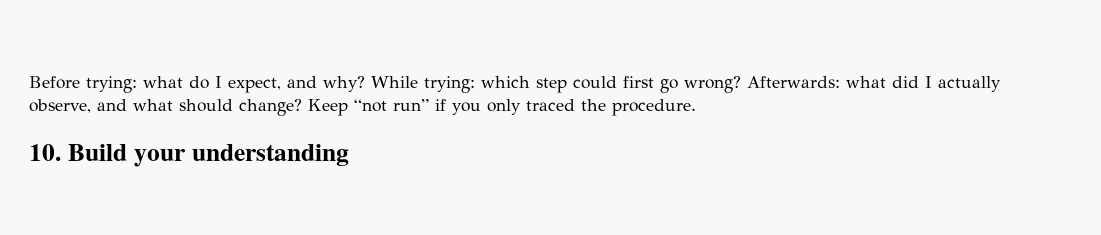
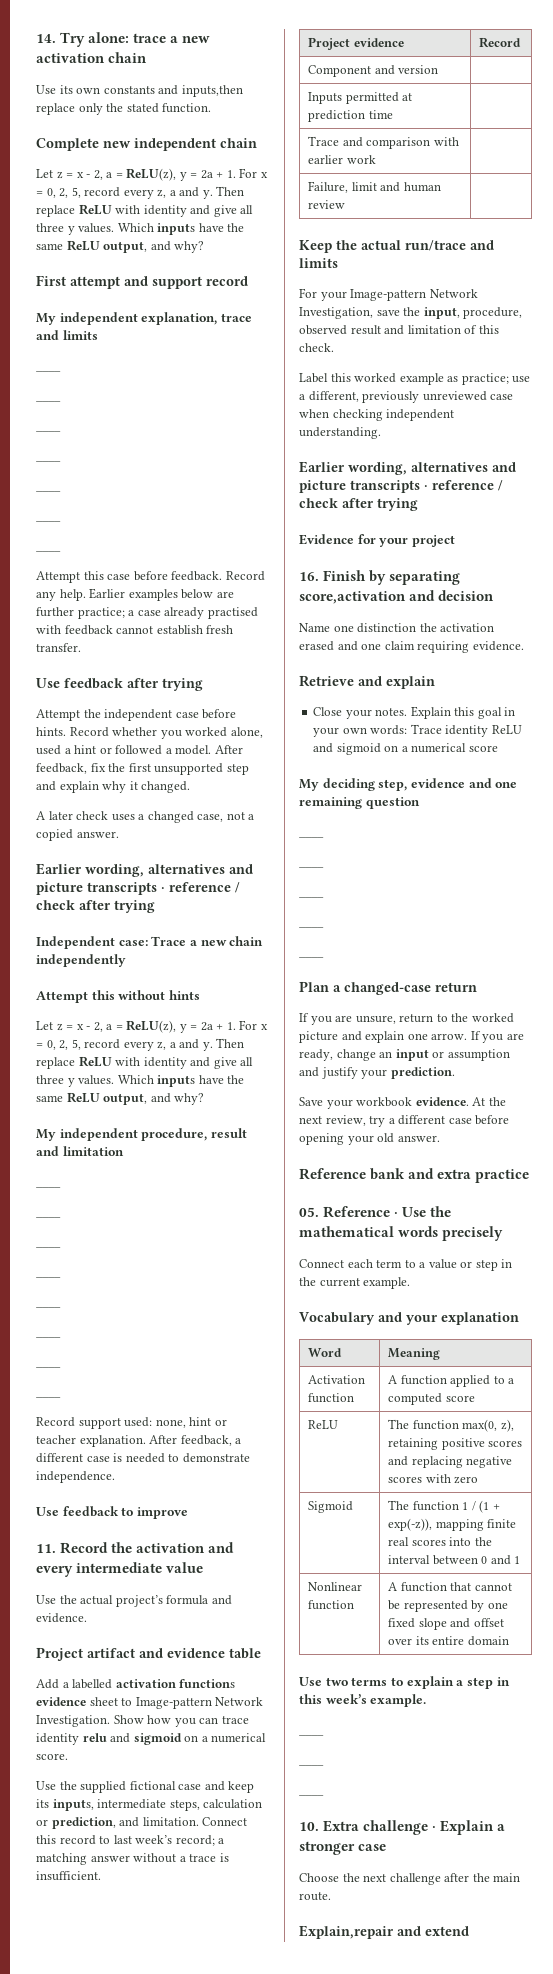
[29,76,1001,93] [29,99,696,116] [29,144,349,167] Before trying: what do I expect, and why? While trying: which step could first go wrong? Afterwards: what did I actually observe, and what should change? Keep “not run” if you only traced the procedure. // 10. Build your understanding -> [36,32,211,47] [36,52,148,63] [36,85,243,97] [36,103,212,115] [36,138,257,151] [36,168,268,181] [36,186,245,199] [36,204,254,217] [36,223,245,235] [36,240,205,253] [36,275,248,289] [36,312,252,325] [36,330,98,340] [36,370,61,372] [36,400,61,402] [36,430,61,432] [36,460,61,462] [36,490,61,492] [36,520,61,522] [36,550,61,552] [36,571,265,583] [36,588,234,601] [36,607,258,619] [36,625,234,635] [36,643,81,652] [36,678,203,691] [36,709,237,721] [36,727,263,739] [36,745,243,755] [36,763,249,775] [36,781,191,793] [36,811,255,823] [36,829,119,841] [36,863,253,877] [36,882,240,895] [36,900,155,913] [36,936,264,949] [36,954,126,967] [36,990,200,1003] [36,1020,268,1033] [36,1038,245,1051] [36,1056,254,1069] [36,1075,245,1087] [36,1092,205,1105] [36,1128,247,1141] [36,1146,124,1156] [36,1186,61,1188] [36,1216,61,1218] [36,1246,61,1248] [36,1276,61,1278] [36,1306,61,1308] [36,1336,61,1338] [36,1366,61,1368] [36,1396,61,1398] [36,1417,227,1429] [36,1435,242,1447] [36,1453,250,1463] [36,1471,115,1483] [36,1506,188,1519] [36,1542,235,1554] [36,1562,204,1577] [36,1595,232,1607] [36,1613,87,1623] [36,1647,261,1661] [36,1679,236,1689] [36,1697,264,1709] [36,1715,249,1727] [36,1733,267,1745] [36,1753,68,1760] [36,1781,255,1793] [36,1799,263,1811] [36,1817,248,1829] [36,1835,225,1846] [36,1853,229,1865] [36,1871,101,1881] [308,37,404,50] [479,37,522,48] [308,65,439,77] [308,92,413,104] [308,110,393,122] [308,136,459,149] [308,155,376,164] [308,181,441,193] [308,200,346,209] [299,240,494,253] [299,258,338,268] [299,288,478,301] [299,307,523,319] [299,325,499,335] [299,343,334,352] [299,373,531,385] [299,391,514,403] [299,409,455,421] [299,427,381,439] [299,461,516,475] [299,480,503,493] [299,498,418,511] [299,534,455,547] [299,570,461,585] [299,590,495,604] [299,623,495,633] [299,641,524,653] [299,675,435,689] [313,706,516,719] [313,724,522,737] [313,743,498,755] [299,778,518,791] [299,797,420,809] [299,836,324,838] [299,866,324,868] [299,896,324,898] [299,926,324,928] [299,956,324,958] [299,981,477,995] [299,1013,514,1025] [299,1031,524,1043] [299,1049,510,1061] [299,1067,455,1079] [299,1097,506,1109] [299,1115,510,1127] [299,1133,440,1145] [299,1168,530,1183] [299,1206,452,1218] [299,1226,504,1241] [299,1259,513,1271] [299,1277,411,1289] [299,1312,519,1325] [308,1348,343,1357] [388,1348,441,1360] [308,1375,366,1384] [308,1393,355,1403] [388,1375,515,1387] [388,1393,475,1405] [308,1420,339,1429] [388,1419,514,1432] [388,1438,523,1450] [388,1456,513,1468] [388,1474,479,1484] [308,1501,354,1513] [388,1500,500,1513] [388,1518,517,1531] [388,1537,492,1546] [388,1555,521,1565] [308,1582,363,1591] [308,1600,355,1610] [388,1582,512,1592] [388,1600,508,1612] [388,1618,504,1630] [388,1636,509,1646] [299,1676,510,1689] [299,1694,427,1707] [299,1734,324,1736] [299,1764,324,1766] [299,1794,324,1796] [299,1820,506,1835] [299,1841,387,1855] [299,1873,521,1885] [299,1892,331,1901] [299,1925,469,1939] 14. Try alone: trace a new activation chain // Use its own constants and inputs,then replace only the stated function. // Complete new independent chain // Let z = x - 2, a = ReLU(z), y = 2a + 1. For x = 0, 2, 5, record every z, a and y. Then replace ReLU with identity and give all three y values. Which inputs have the same ReLU output, and why? // First attempt and support record // My independent explanation, trace and limits // ____ // ____ // ____ // ____ // ____ // ____ // ____ // Attempt this case before feedback. Record any help. Earlier examples below are further practice; a case already practised with feedback cannot establish fresh transfer. // Use feedback after trying // Attempt the independent case before hints. Record whether you worked alone, used a hint or followed a model. After feedback, fix the first unsupported step and explain why it changed. // A later check uses a changed case, not a copied answer. // Earlier wording, alternatives and picture transcripts · reference / check after trying // Independent case: Trace a new chain independently // Attempt this without hints // Let z = x - 2, a = ReLU(z), y = 2a + 1. For x = 0, 2, 5, record every z, a and y. Then replace ReLU with identity and give all three y values. Which inputs have the same ReLU output, and why? // My independent procedure, result and limitation // ____ // ____ // ____ // ____ // ____ // ____ // ____ // ____ // Record support used: none, hint or teacher explanation. After feedback, a different case is needed to demonstrate independence. // Use feedback to improve // 11. Record the activation and every intermediate value // Use the actual project’s formula and evidence. // Project artifact and evidence table // Add a labelled activation functions evidence sheet to Image-pattern Network Investigation. Show how you can trace identity relu and sigmoid on a numerical score. // Use the supplied fictional case and keep its inputs, intermediate steps, calculation or prediction, and limitation. Connect this record to last week’s record; a matching answer without a trace is insufficient. // Project evidence | Record // Component and version | // Inputs permitted at prediction time | // Trace and comparison with earlier work | // Failure, limit and human review | // Keep the actual run/trace and limits // For your Image-pattern Network Investigation, save the input, procedure, observed result and limitation of this check. // Label this worked example as practice; use a different, previously unreviewed case when checking independent understanding. // Earlier wording, alternatives and picture transcripts · reference / check after trying // Evidence for your project // 16. Finish by separating score,activation and decision // Name one distinction the activation erased and one claim requiring evidence. // Retrieve and explain // Close your notes. Explain this goal in your own words: Trace identity ReLU and sigmoid on a numerical score // My deciding step, evidence and one remaining question // ____ // ____ // ____ // ____ // ____ // Plan a changed-case return // If you are unsure, return to the worked picture and explain one arrow. If you are ready, change an input or assumption and justify your prediction. // Save your workbook evidence. At the next review, try a different case before opening your old answer. // Reference bank and extra practice // 05. Reference · Use the mathematical words precisely // Connect each term to a value or step in the current example. // Vocabulary and your explanation // Word | Meaning // Activation function | A function applied to a computed score // ReLU | The function max(0, z), retaining positive scores and replacing negative scores with zero // Sigmoid | The function 1 / (1 + exp(-z)), mapping finite real scores into the interval between 0 and 1 // Nonlinear function | A function that cannot be represented by one fixed slope and offset over its entire domain // Use two terms to explain a step in this week’s example. // ____ // ____ // ____ // 10. Extra challenge · Explain a stronger case // Choose the next challenge after the main route. // Explain,repair and extend

